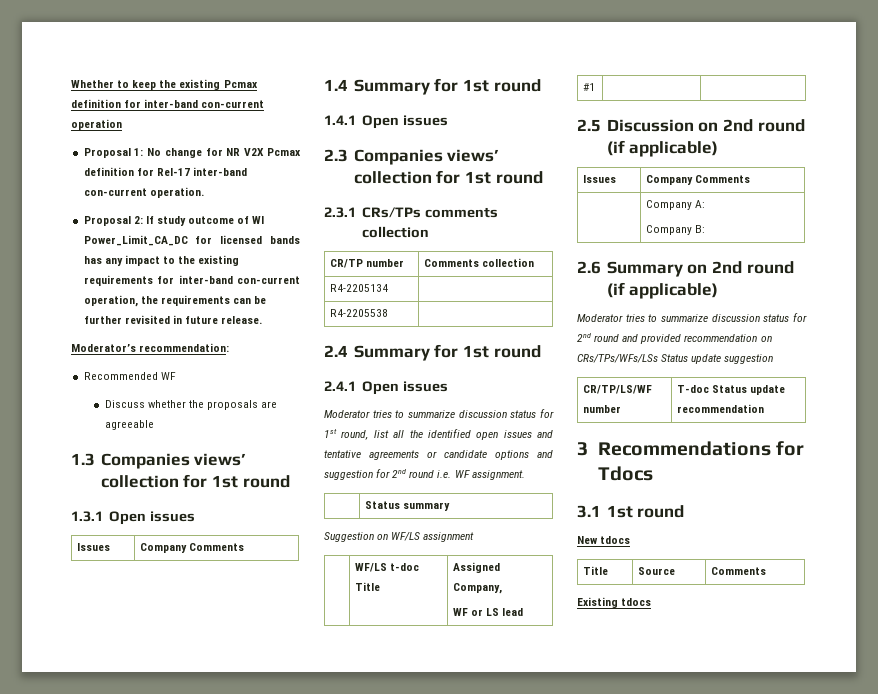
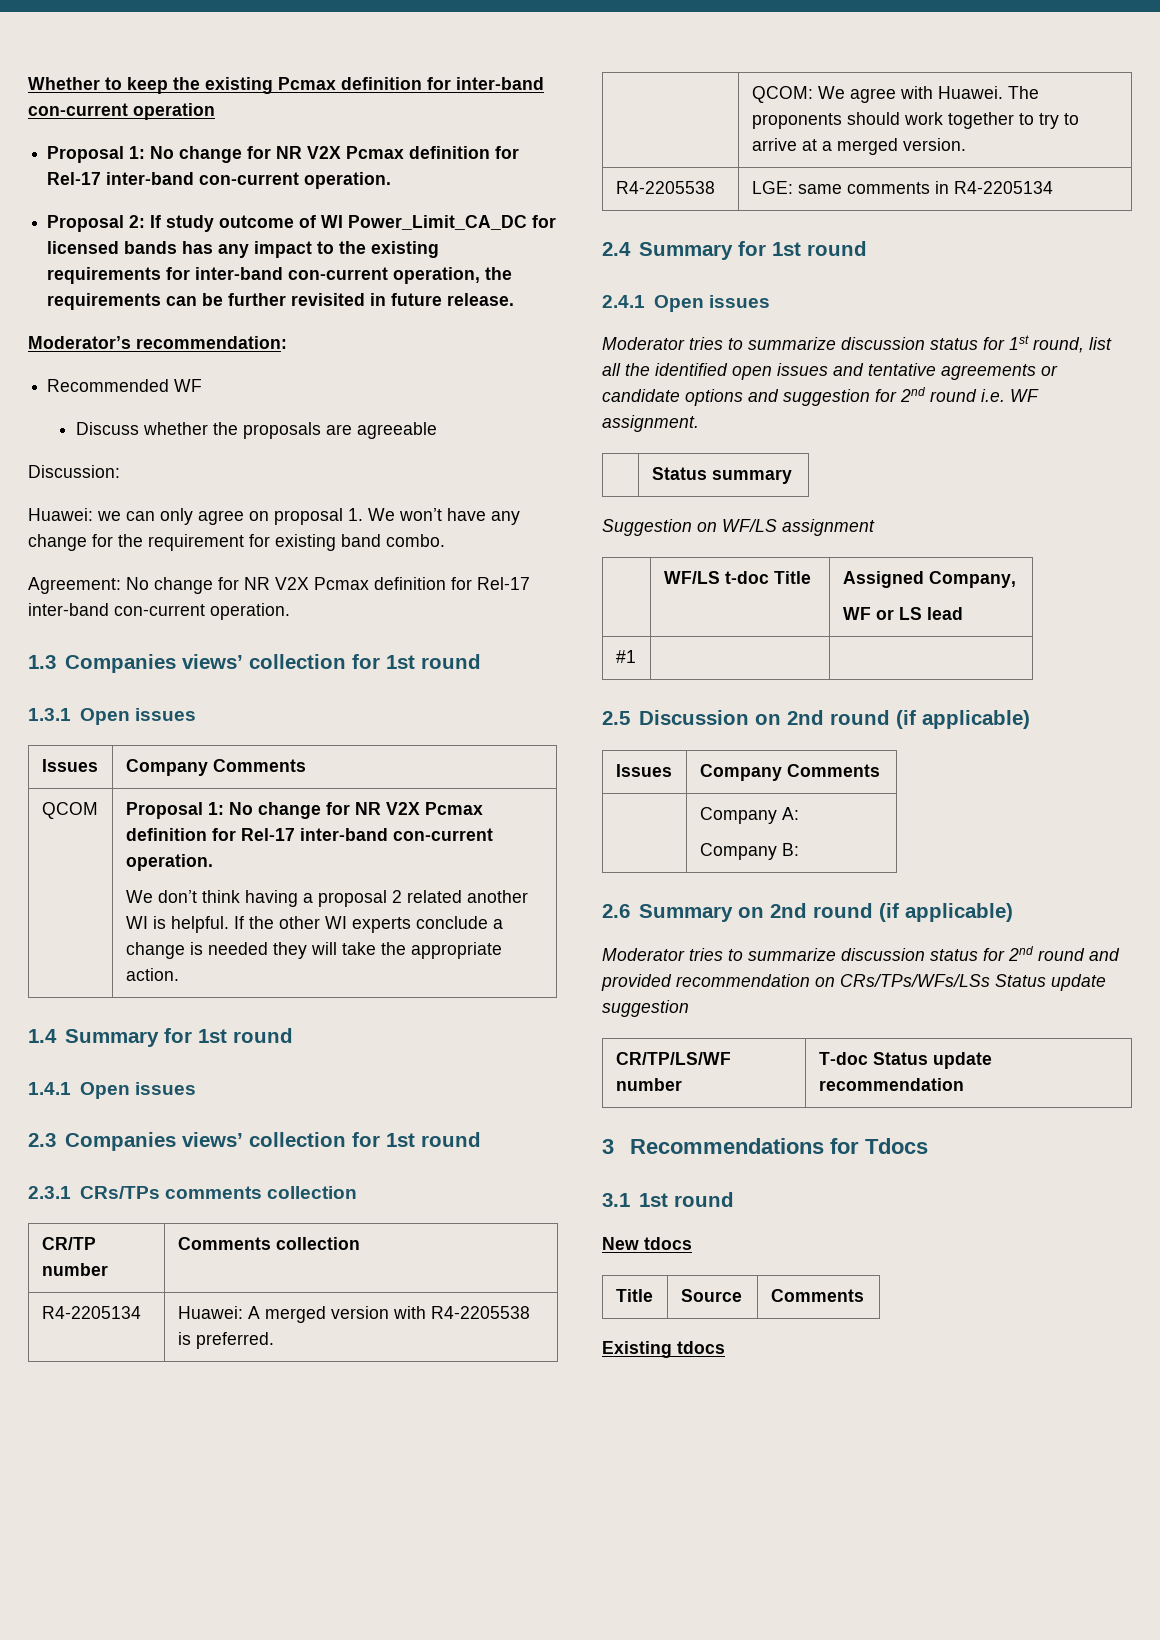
(154, 425) none -> [28,465,120,478] [28,508,520,525] [28,534,445,551] [28,577,530,594] [28,603,290,620] // Discussion: // Huawei: we can only agree on proposal 1. We won’t have any change for the requirement for existing band combo. // Agreement: No change for NR V2X Pcmax definition for Rel-17 inter-band con-current operation.
(245, 547) none -> [41,802,98,819] [125,802,483,819] [125,828,493,841] [125,854,213,871] [125,890,528,907] [125,916,503,933] [125,942,502,959] [125,968,179,981] // QCOM | Proposal 1: No change for NR V2X Pcmax definition for Rel-17 inter-band con-current operation. // We don’t think having a proposal 2 related another WI is helpful. If the other WI experts conclude a change is needed they will take the appropriate action.
[330,309,389,317] // R4-2205538 | -> [177,1306,530,1323] [177,1332,274,1349] [751,86,1039,103] [751,112,1079,129] [751,138,966,155] [615,181,715,194] [751,181,1053,194] Huawei: A merged version with R4-2205538 is preferred. // | QCOM: We agree with Huawei. The proponents should work together to try to arrive at a merged version. // R4-2205538 | LGE: same comments in R4-2205134

